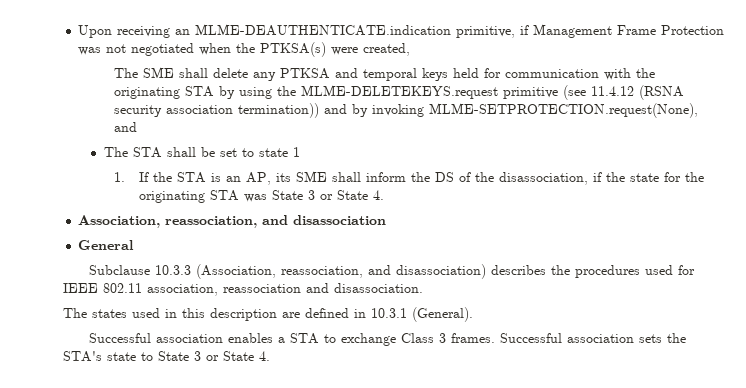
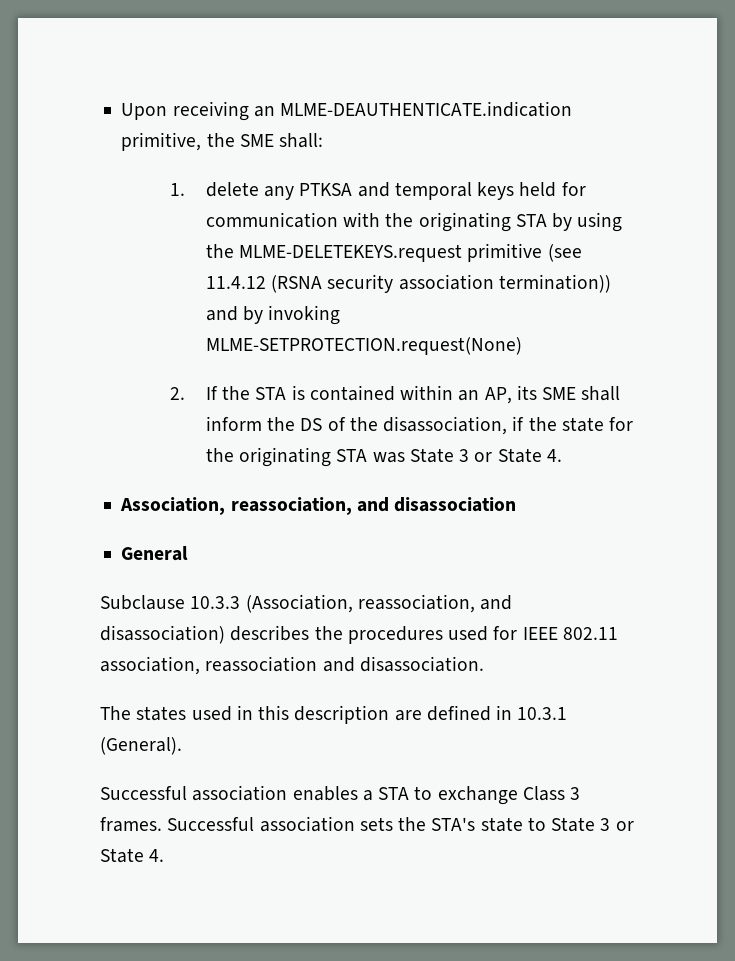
[520,24,725,38] [78,42,411,57] [113,67,208,78] if Management Frame Protection was not negotiated when the PTKSA(s) were created, // The SME shall -> [206,133,324,148] [170,183,186,196] the SME shall: // 1.
[428,103,698,118] [113,122,137,132] [103,147,300,158] [113,172,125,182] MLME-SETPROTECTION.request(None), and // The STA shall be set to state 1 // 1. -> [205,337,522,355] [170,387,186,400] MLME-SETPROTECTION.request(None) // 2.
(222, 177) none -> [309,385,454,401] contained within

